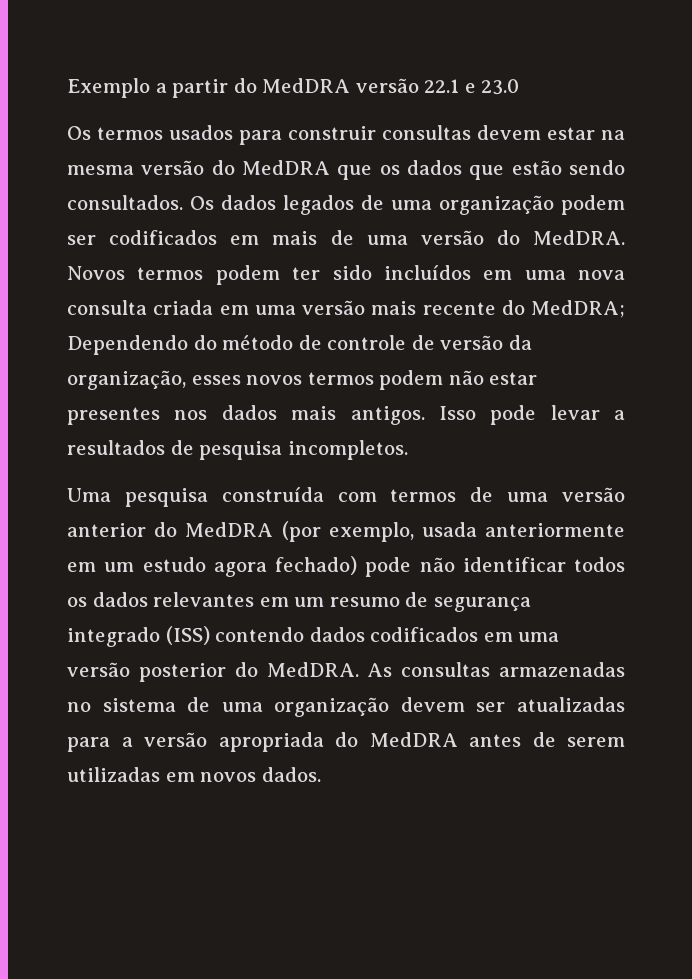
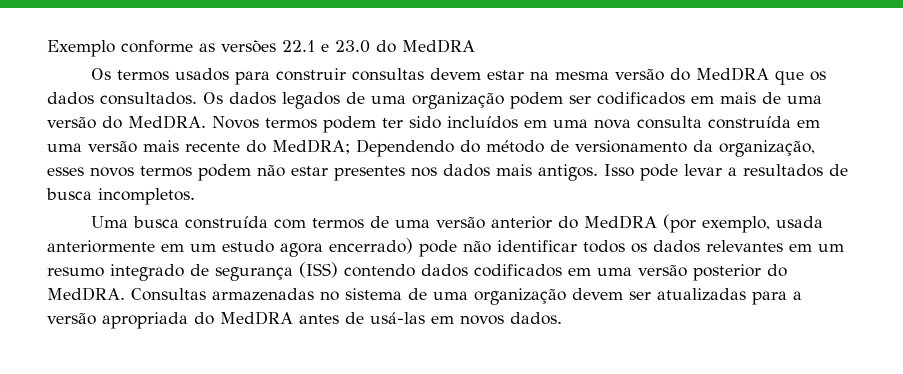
[155,78,419,98] a partir do MedDRA versão -> [121,40,276,53] conforme as versões
(520, 87) none -> [376,39,475,53] do MedDRA
[469,160,625,180] que estão sendo -> (94, 98) none
[153,300,214,315] criada -> [708,116,791,129] construída
[327,335,504,350] controle de versão -> [575,140,687,153] versionamento
[199,441,283,460] pesquisa -> [46,188,92,200] busca
[124,488,208,507] pesquisa -> [132,216,179,228] busca
[275,556,357,575] fechado) -> [329,238,413,254] encerrado)
(400, 602) none -> [110,264,184,281] integrado
[67,627,160,647] integrado -> (293, 274) none
[367,662,491,677] As consultas -> [131,288,206,301] Consultas
[567,737,625,747] [67,767,160,782] serem utilizadas -> [370,312,425,324] usá-las

